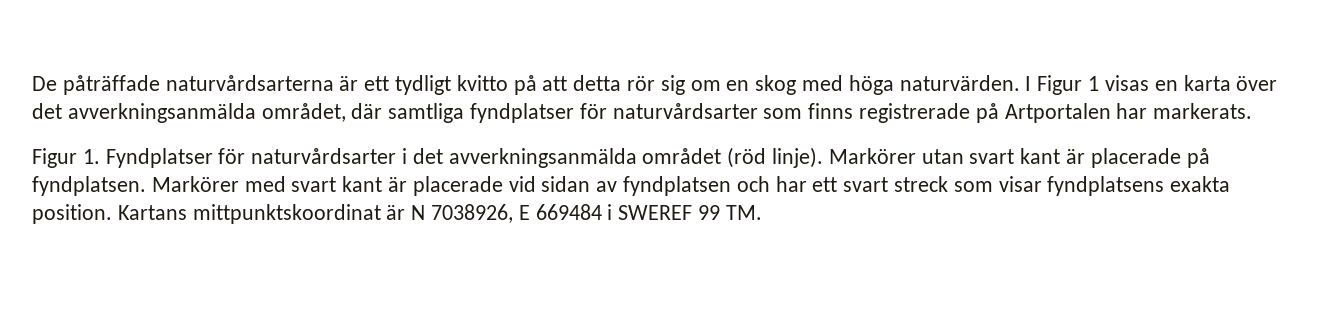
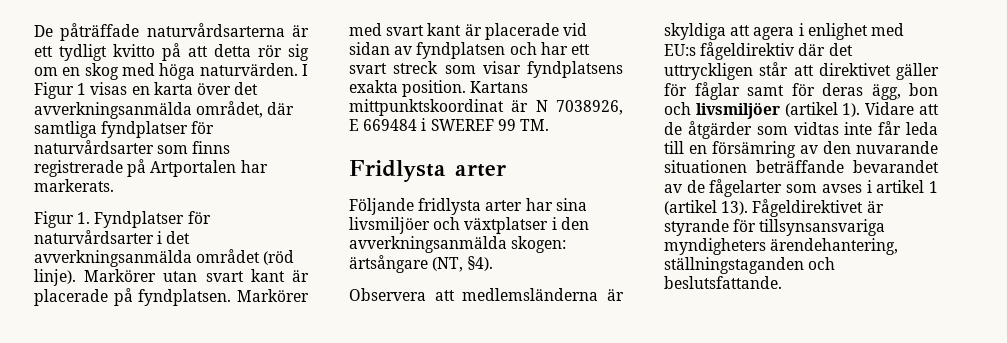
(762, 212) none -> [349,160,506,182] [349,198,587,215] [349,217,589,234] [349,236,567,253] [349,255,494,273] [349,288,624,301] [664,23,904,40] [664,42,853,60] [664,62,939,80] [664,82,938,100] [664,102,939,119] [664,121,938,139] [664,141,938,158] [664,160,939,173] [664,179,938,197] [664,199,884,217] [664,219,886,236] [664,238,899,255] [664,257,836,274] [664,276,782,289] // Fridlysta arter // Följande fridlysta arter har sina livsmiljöer och växtplatser i den avverkningsanmälda skogen: ärtsångare (NT, §4). // Observera att medlemsländerna är skyldiga att agera i enlighet med EU:s fågeldirektiv där det uttryckligen står att direktivet gäller för fåglar samt för deras ägg, bon och livsmiljöer (artikel 1). Vidare att de åtgärder som vidtas inte får leda till en försämring av den nuvarande situationen beträffande bevarandet av de fågelarter som avses i artikel 1 (artikel 13). Fågeldirektivet är styrande för tillsynsansvariga myndigheters ärendehantering, ställningstaganden och beslutsfattande.

